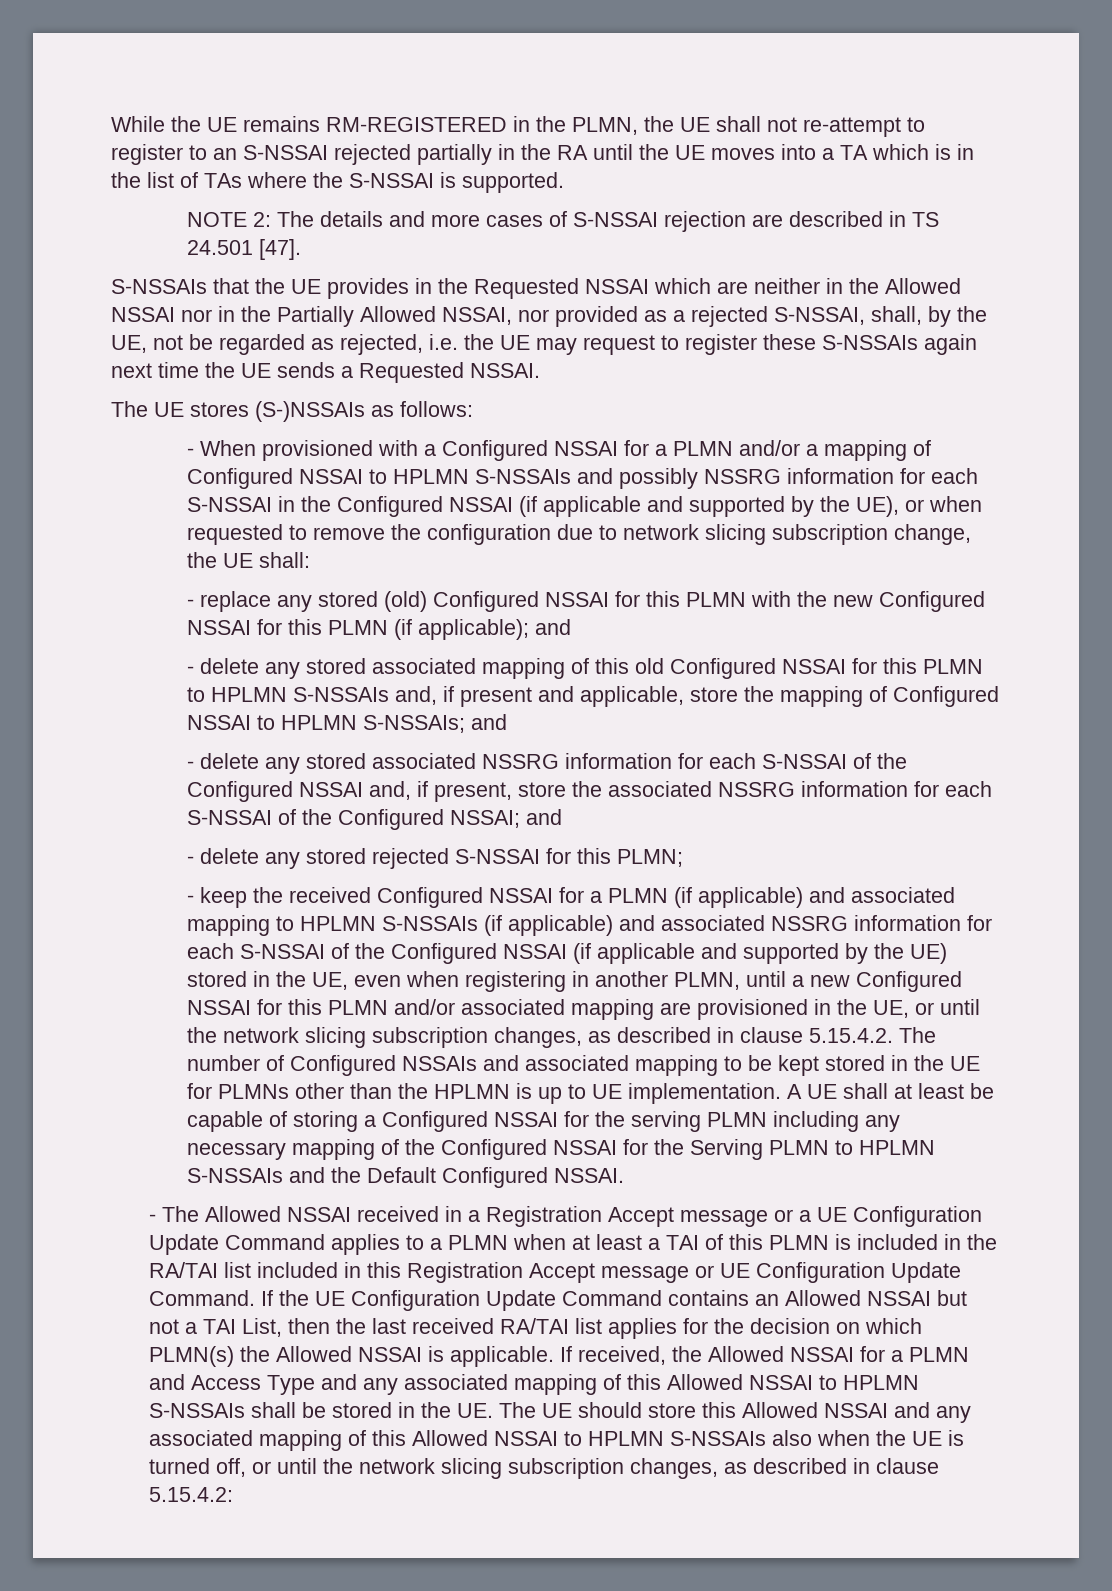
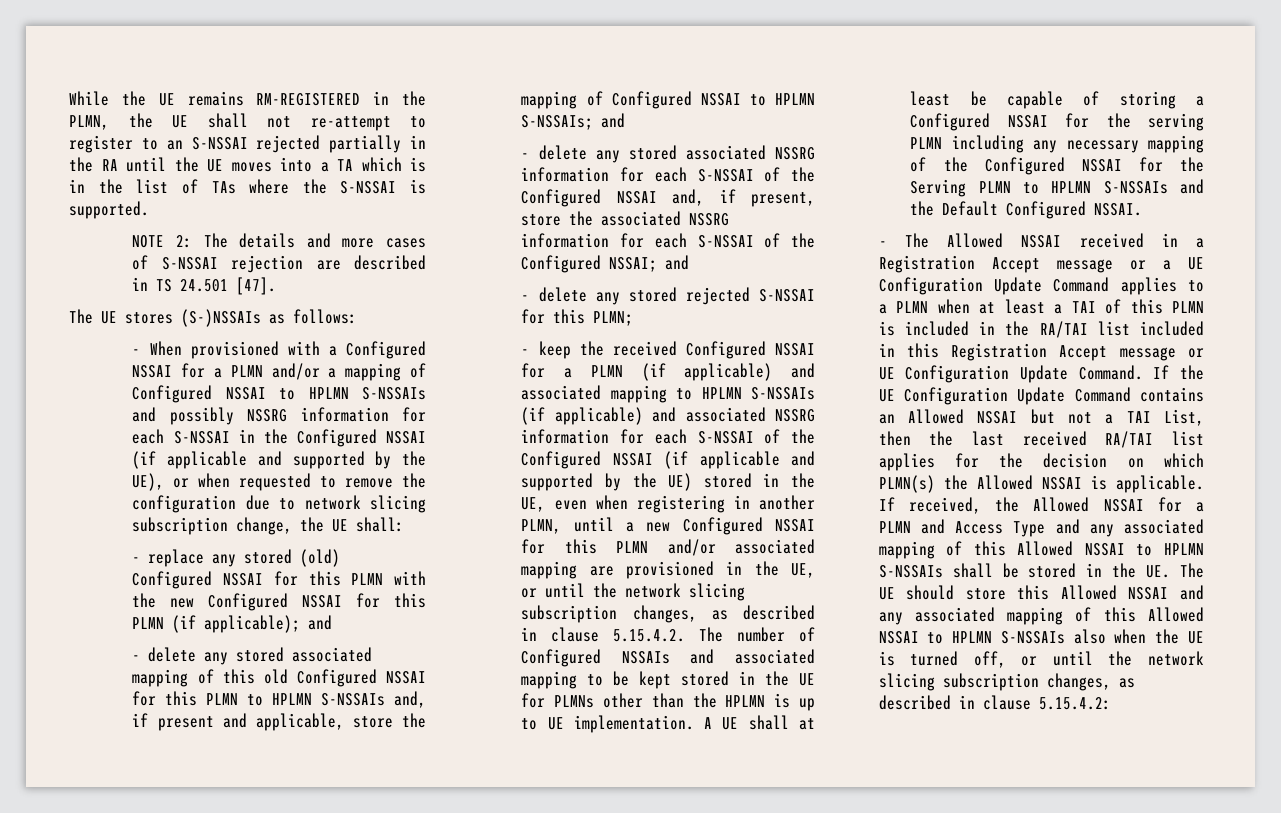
[111,278,961,299] [111,306,987,327] [111,334,977,355] [111,362,540,383] // S-NSSAIs that the UE provides in the Requested NSSAI which are neither in the Allowed NSSAI nor in the Partially Allowed NSSAI, nor provided as a rejected S-NSSAI, shall, by the UE, not be regarded as rejected, i.e. the UE may request to register these S-NSSAIs again next time the UE sends a Requested NSSAI. -> (277, 286) none

